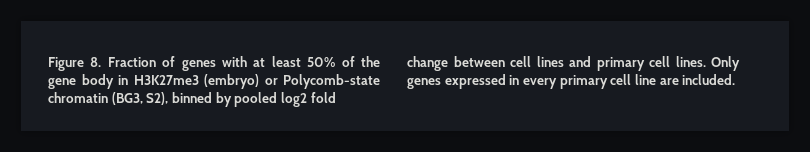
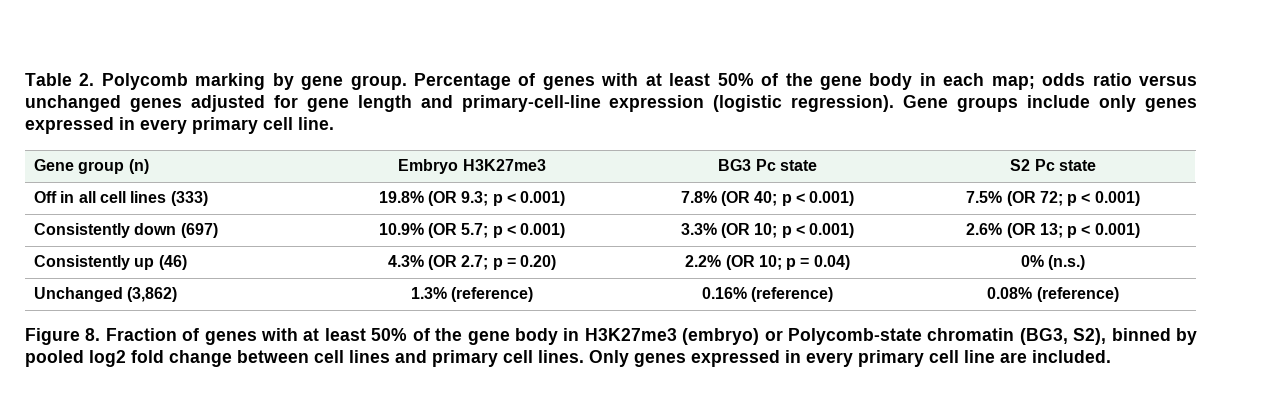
(48, 64) none -> [25,73,1197,90] [25,95,1197,112] [25,117,334,134] [34,159,149,174] [398,159,546,174] [718,159,817,171] [1010,159,1096,171] [34,191,208,206] [378,191,566,206] [680,191,855,206] [966,191,1140,206] [34,223,218,238] [378,223,566,238] [680,223,855,238] [966,223,1140,238] [34,255,187,270] [387,255,557,270] [685,255,850,270] [1020,255,1086,270] [34,287,178,302] [410,287,534,302] [701,287,834,302] [987,287,1119,302] Table 2. Polycomb marking by gene group. Percentage of genes with at least 50% of the gene body in each map; odds ratio versus unchanged genes adjusted for gene length and primary-cell-line expression (logistic regression). Gene groups include only genes expressed in every primary cell line. // Gene group (n) | Embryo H3K27me3 | BG3 Pc state | S2 Pc state // Off in all cell lines (333) | 19.8% (OR 9.3; p < 0.001) | 7.8% (OR 40; p < 0.001) | 7.5% (OR 72; p < 0.001) // Consistently down (697) | 10.9% (OR 5.7; p < 0.001) | 3.3% (OR 10; p < 0.001) | 2.6% (OR 13; p < 0.001) // Consistently up (46) | 4.3% (OR 2.7; p = 0.20) | 2.2% (OR 10; p = 0.04) | 0% (n.s.) // Unchanged (3,862) | 1.3% (reference) | 0.16% (reference) | 0.08% (reference) //

